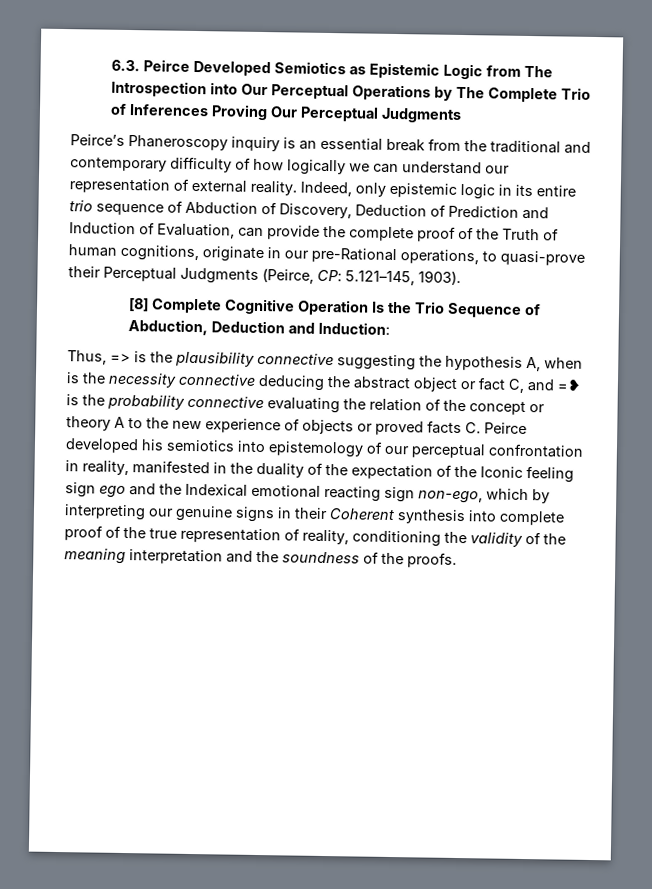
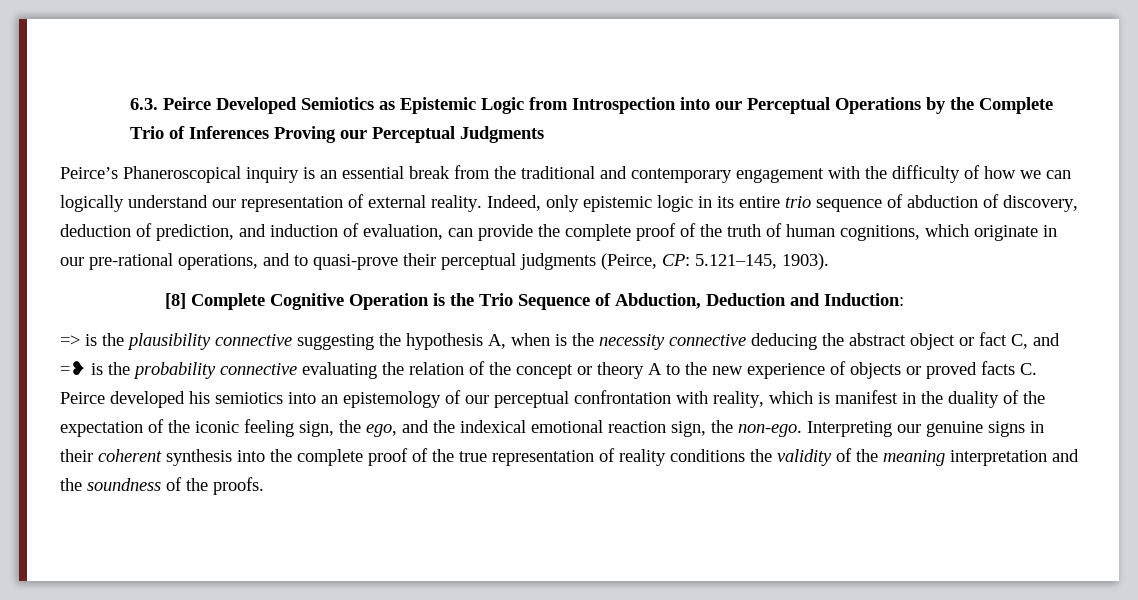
[524,65,554,78] The -> (568, 103) none
[241,83,269,96] Our -> [714,101,742,110] our
[456,86,486,99] The -> [949,97,974,110] the
[270,106,299,118] Our -> [339,130,367,139] our
[128,135,228,151] Phaneroscopy -> [123,166,241,183] Phaneroscopical
(167, 164) none -> [736,166,887,183] engagement with the
[287,159,346,176] logically -> (1016, 172) none
(399, 168) none -> [60,195,124,212] logically
[185,201,549,220] [69,222,235,239] Abduction of Discovery, Deduction of Prediction and Induction of Evaluation, -> [907,194,1078,212] [60,223,443,241] abduction of discovery, deduction of prediction, and induction of evaluation,
[502,228,540,241] Truth -> [727,224,761,237] truth
(199, 253) none -> [925,224,969,237] which
[311,247,479,265] pre-Rational operations, -> [89,253,290,270] pre-rational operations, and
[103,266,259,284] Perceptual Judgments -> [441,253,596,270] perceptual judgments
[370,301,385,313] Is -> [432,293,445,306] is
[67,350,107,365] Thus, -> (904, 299) none
(266, 446) none -> [321,395,338,404] an
[65,460,210,476] in reality, manifested -> [676,390,898,408] with reality, which is manifest
[480,466,574,483] [65,482,550,504] [64,504,146,521] Iconic feeling sign ego and the Indexical emotional reacting sign non-ego, which by interpreting -> [195,419,892,437] iconic feeling sign, the ego, and the indexical emotional reaction sign, the non-ego. Interpreting
[329,508,395,521] Coherent -> [98,449,162,462] coherent
(497, 516) none -> [270,449,292,462] the
[302,529,441,547] reality, conditioning -> [619,449,745,466] reality conditions

